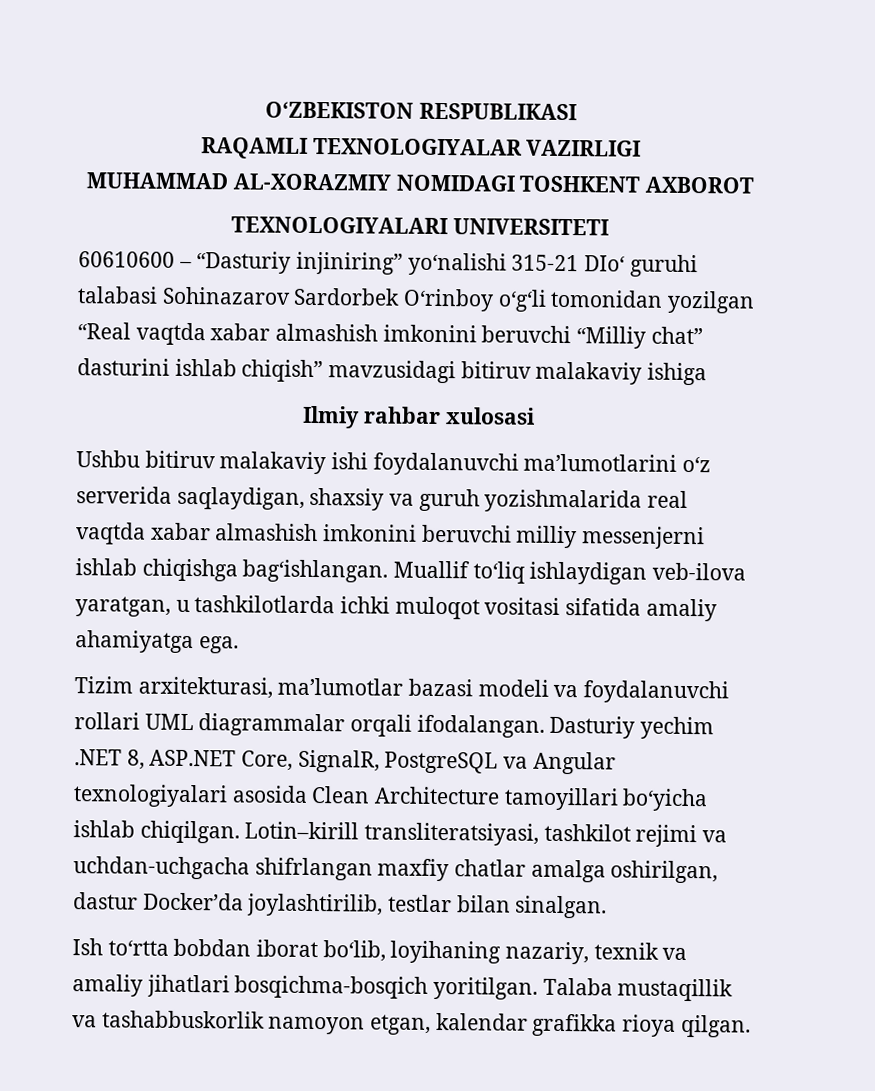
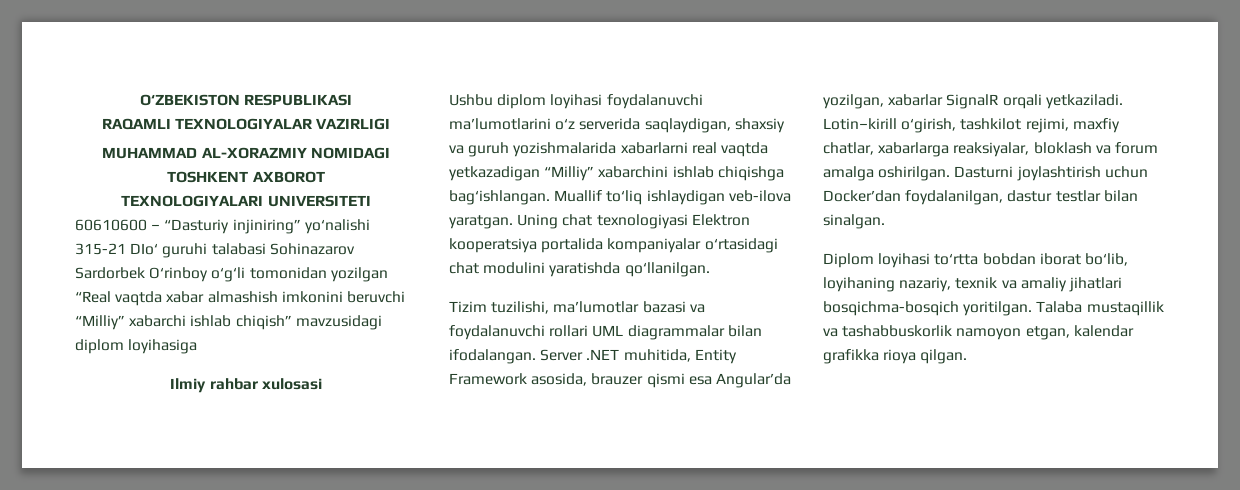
[576,326,703,349] [77,358,708,386] “Milliy chat” dasturini ishlab chiqish” mavzusidagi bitiruv malakaviy ishiga -> [75,315,382,330] [75,339,198,354] “Milliy” xabarchi ishlab chiqish” mavzusidagi diplom loyihasiga
[144,450,369,475] bitiruv malakaviy ishi -> [497,94,603,109] diplom loyihasi
(643, 501) none -> [620,142,688,154] xabarlarni
[150,522,706,550] xabar almashish imkonini beruvchi milliy messenjerni -> [449,166,669,181] yetkazadigan “Milliy” xabarchini
[75,595,717,622] [75,630,239,654] yaratgan, u tashkilotlarda ichki muloqot vositasi sifatida amaliy ahamiyatga ega. -> [449,214,750,229] [449,238,778,253] [449,262,710,277] yaratgan. Uning chat texnologiyasi Elektron kooperatsiya portalida kompaniyalar o‘rtasidagi chat modulini yaratishda qo‘llanilgan.
[137,676,273,699] arxitekturasi, -> [491,301,550,314] tuzilishi,
[477,679,549,697] modeli -> (686, 307) none
[350,714,715,740] [74,749,616,775] [73,784,709,812] [73,820,728,848] [73,856,719,884] [73,892,384,917] orqali ifodalangan. Dasturiy yechim .NET 8, ASP.NET Core, SignalR, PostgreSQL va Angular texnologiyalari asosida Clean Architecture tamoyillari bo‘yicha ishlab chiqilgan. Lotin–kirill transliteratsiyasi, tashkilot rejimi va uchdan-uchgacha shifrlangan maxfiy chatlar amalga oshirilgan, dastur Docker’da joylashtirilib, -> [727,325,762,337] [449,349,737,364] [449,373,791,388] [823,94,1123,109] [823,118,1120,133] [823,142,1158,157] [823,166,1148,181] [823,190,1053,205] bilan ifodalangan. Server .NET muhitida, Entity Framework asosida, brauzer qismi esa Angular’da yozilgan, xabarlar SignalR orqali yetkaziladi. Lotin–kirill o‘girish, tashkilot rejimi, maxfiy chatlar, xabarlarga reaksiyalar, bloklash va forum amalga oshirilgan. Dasturni joylashtirish uchun Docker’dan foydalanilgan, dastur
[72,938,103,956] Ish -> [823,253,931,268] Diplom loyihasi

